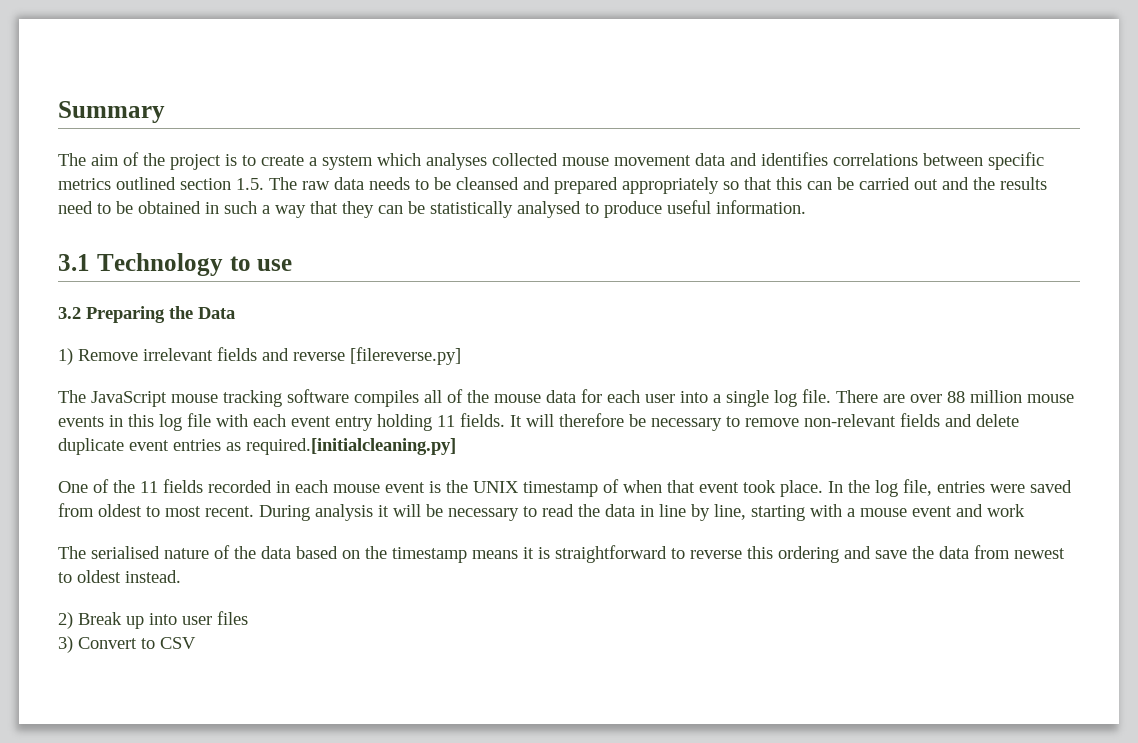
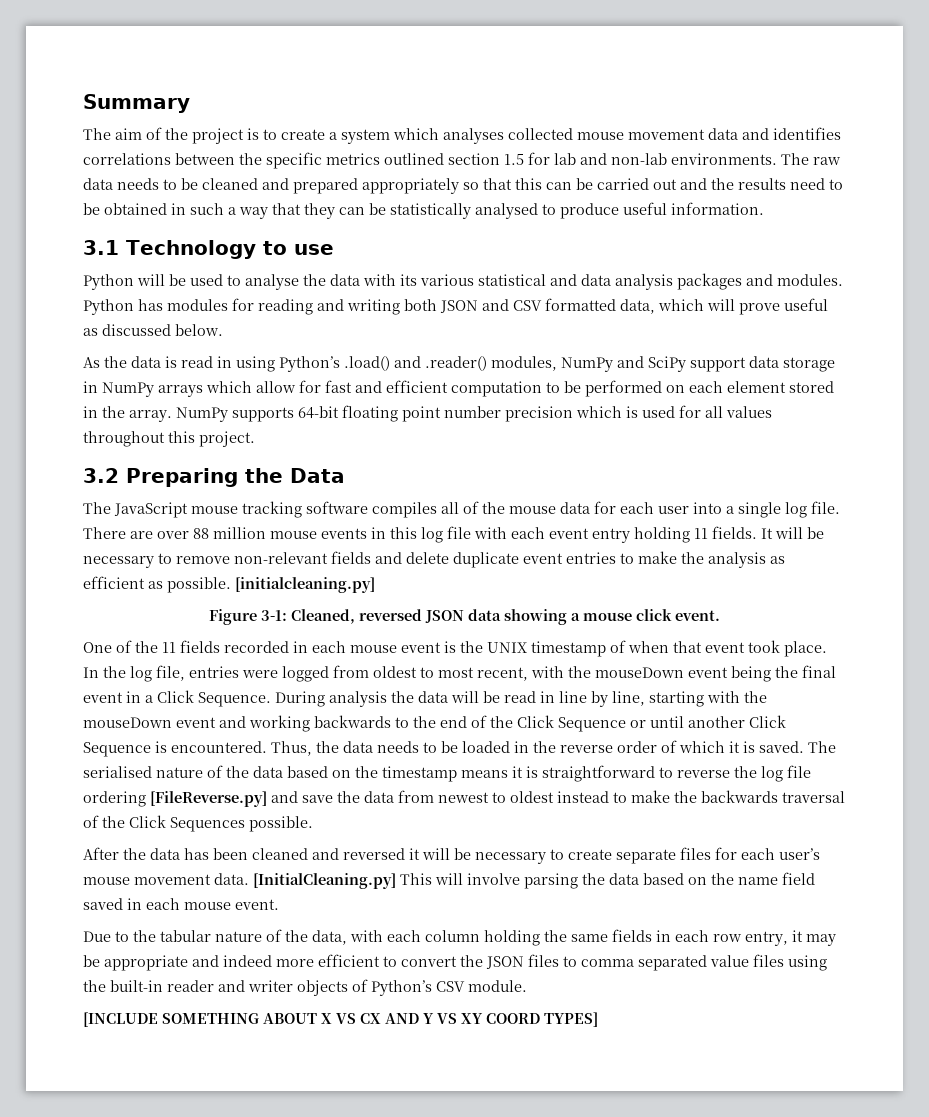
(983, 159) none -> [239,153,262,165] the
[236,178,264,190] 1.5. -> [504,152,777,165] 1.5 for lab and non-lab environments.
[456,177,519,190] cleansed -> [202,178,258,190] cleaned
[58,306,235,323] [58,347,461,365] 3.2 Preparing the Data // 1) Remove irrelevant fields and reverse [filereverse.py] -> [83,273,843,290] [83,298,828,315] [83,324,223,336] [83,356,835,372] [83,380,834,397] [83,405,772,422] [83,431,255,447] [83,468,345,487] Python will be used to analyse the data with its various statistical and data analysis packages and modules. Python has modules for reading and writing both JSON and CSV formatted data, which will prove useful as discussed below. // As the data is read in using Python’s .load() and .reader() modules, NumPy and SciPy support data storage in NumPy arrays which allow for fast and efficient computation to be performed on each element stored in the array. NumPy supports 64-bit floating point number precision which is used for all values throughout this project. // 3.2 Preparing the Data
[559,413,624,427] therefore -> (803, 533) none
[226,438,456,455] as required.[initialcleaning.py] -> [620,551,785,568] [83,576,375,593] [209,609,720,625] to make the analysis as efficient as possible. [initialcleaning.py] // Figure 3-1: Cleaned, reversed JSON data showing a mouse click event.
[1030,480,1072,493] saved -> [282,666,329,682] logged
[205,504,635,521] recent. During analysis it will be necessary to read the data -> [477,665,836,682] [83,690,536,707] recent, with the mouseDown event being the final event in a Click Sequence. During analysis the data will be read
[847,504,1025,517] a mouse event and work // -> [744,691,767,703] [83,715,786,732] [83,740,804,757] the mouseDown event and working backwards to the end of the Click Sequence or until another Click Sequence is encountered. Thus, the data needs to be loaded in the reverse order of which it is saved.
[747,546,839,563] this ordering -> [734,765,811,782] [83,791,267,807] the log file ordering [FileReverse.py]
[125,570,181,583] [58,611,248,629] [58,636,196,653] instead. // 2) Break up into user files // 3) Convert to CSV -> [557,790,845,803] [83,815,313,832] [83,847,820,864] [83,872,815,889] [83,898,279,910] [83,929,836,946] [83,954,827,971] [83,979,527,996] [83,1012,598,1027] instead to make the backwards traversal of the Click Sequences possible. // After the data has been cleaned and reversed it will be necessary to create separate files for each user’s mouse movement data. [InitialCleaning.py] This will involve parsing the data based on the name field saved in each mouse event. // Due to the tabular nature of the data, with each column holding the same fields in each row entry, it may be appropriate and indeed more efficient to convert the JSON files to comma separated value files using the built-in reader and writer objects of Python’s CSV module. // [INCLUDE SOMETHING ABOUT X VS CX AND Y VS XY COORD TYPES]

